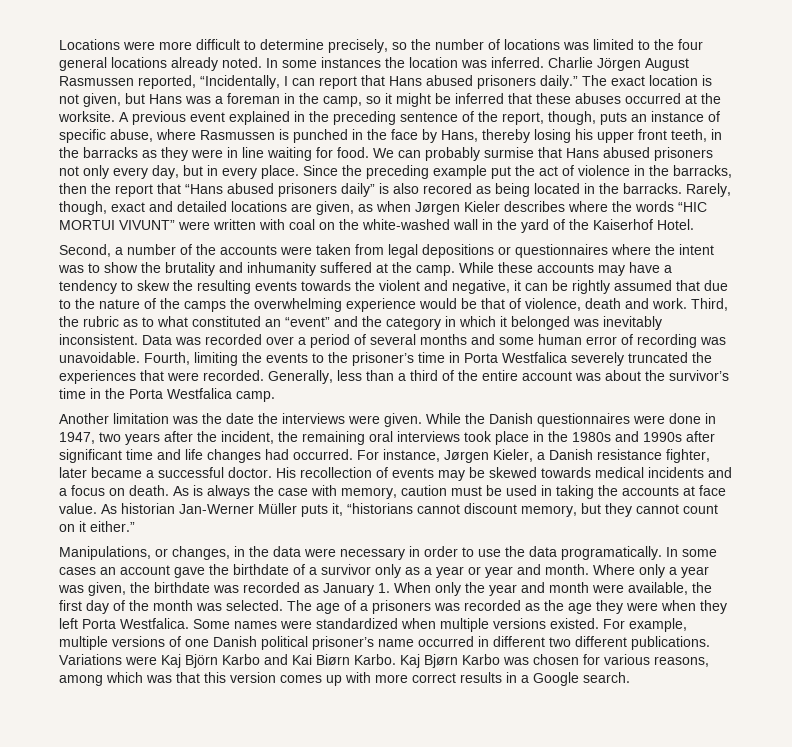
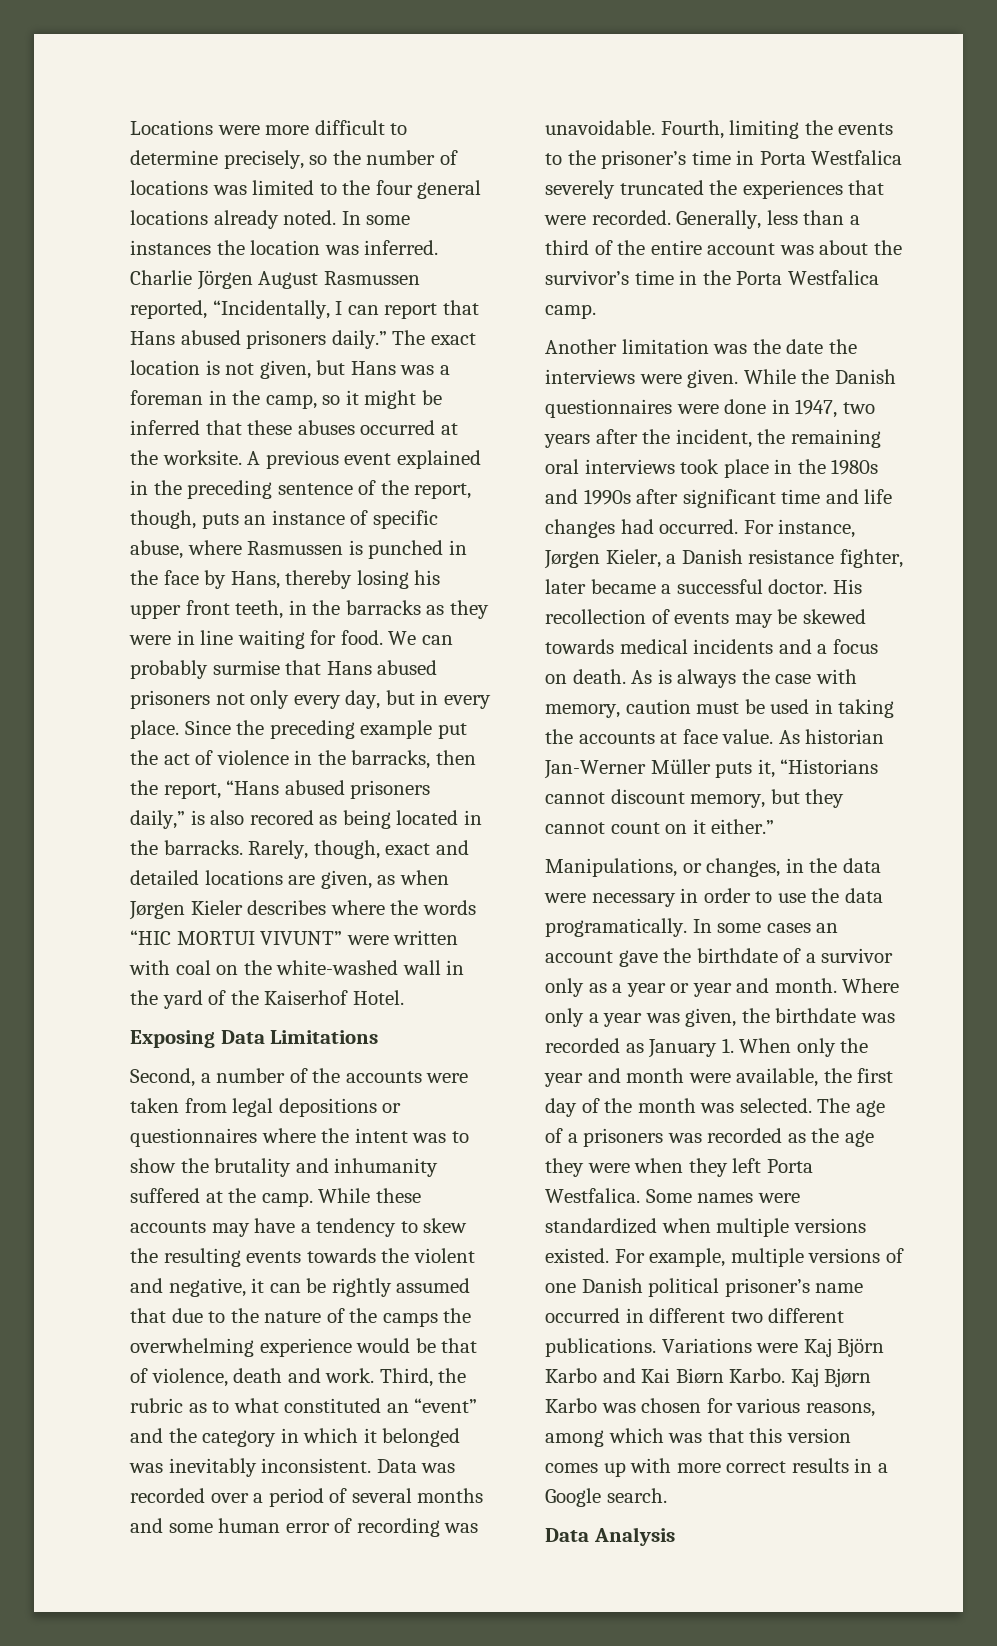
[115,183,181,197] report that -> [163,783,221,799] report,
[341,183,375,197] daily” -> [130,810,185,829] daily,”
(694, 224) none -> [130,1030,379,1048] // Exposing Data Limitations
[347,503,413,514] “historians -> [780,759,879,774] “Historians
(630, 677) none -> [545,1527,675,1546] // Data Analysis

